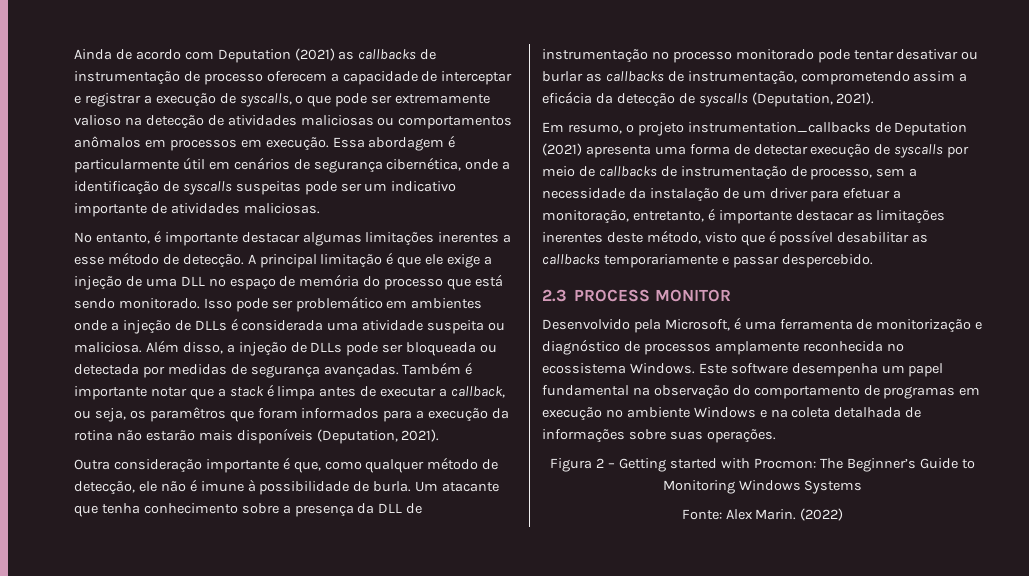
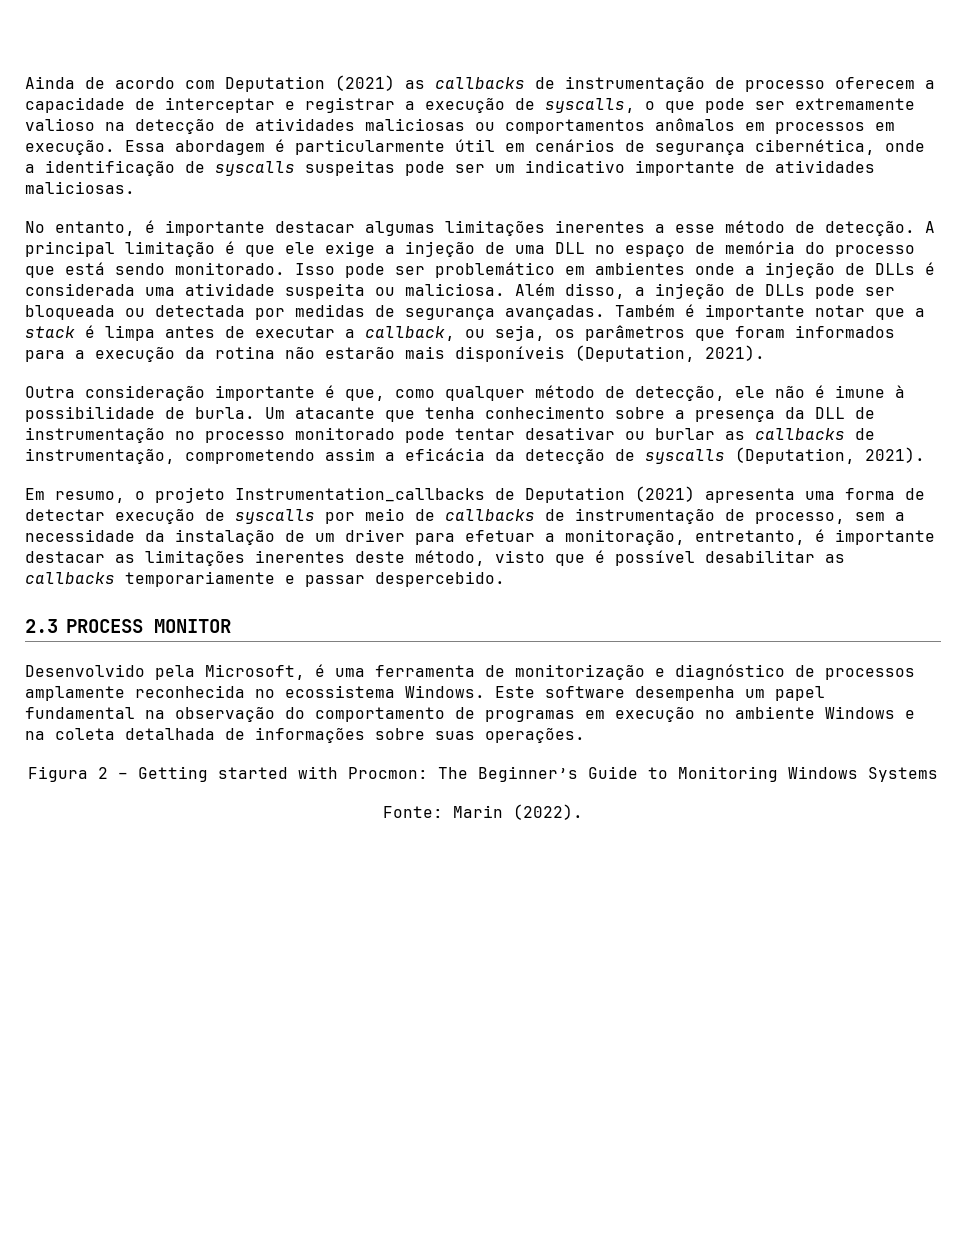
[149,407,226,422] paramêtros -> [585,325,685,341] parâmetros
[687,122,871,133] instrumentation_callbacks -> [235,487,485,502] Instrumentation_callbacks
[725,508,844,521] Alex Marin. (2022) -> [453,804,583,820] Marin (2022).

